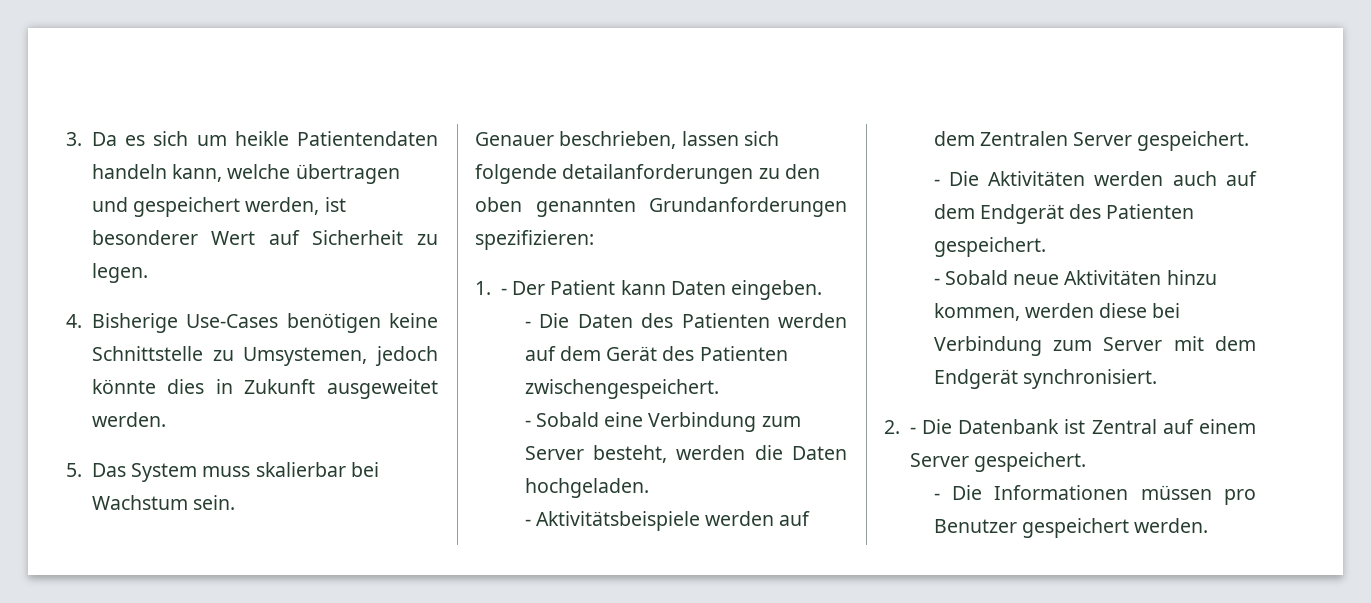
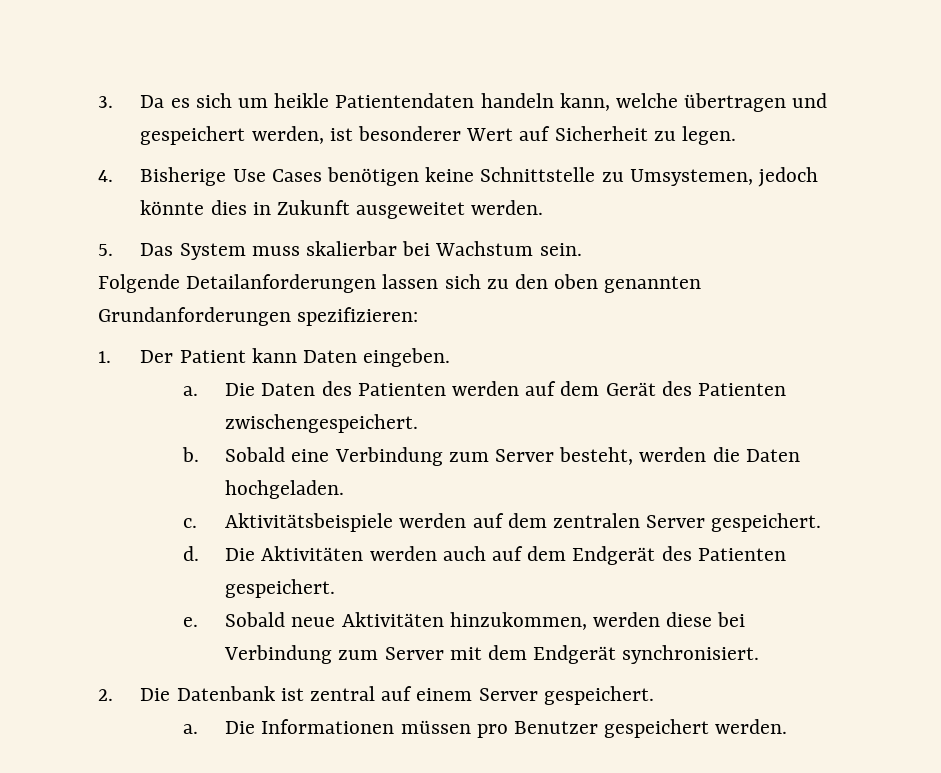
[186,314,279,328] Use-Cases -> [232,169,322,182] Use Cases
[475,131,779,149] [475,164,754,184] Genauer beschrieben, lassen sich folgende detailanforderungen -> [98,274,481,293] Folgende Detailanforderungen lassen sich
[500,288,507,295] - -> (111, 357) none
[524,321,531,328] - -> [182,386,198,396] a.
[524,420,531,427] - -> [181,447,199,462] b.
[524,519,531,526] - -> [182,518,197,528] c.
[979,131,1250,151] [933,179,940,186] Zentralen Server gespeichert. // - -> [552,513,822,532] [182,546,199,561] zentralen Server gespeichert. // d.
[933,278,940,285] - -> [182,617,198,627] e.
[1166,270,1217,285] [933,303,1020,321] hinzu kommen, -> [449,612,587,630] hinzukommen,
[909,427,916,434] - -> (113, 695) none
[1091,419,1157,434] Zentral -> [310,686,376,701] zentral
[933,493,940,500] - -> [182,724,198,734] a.

